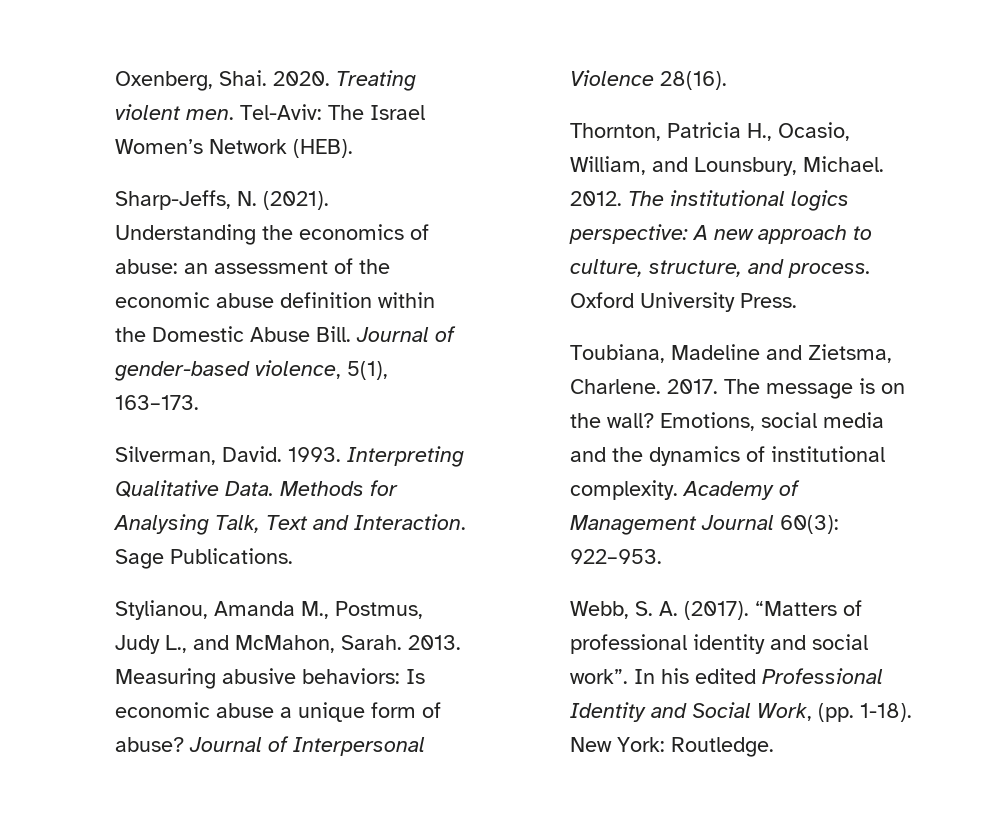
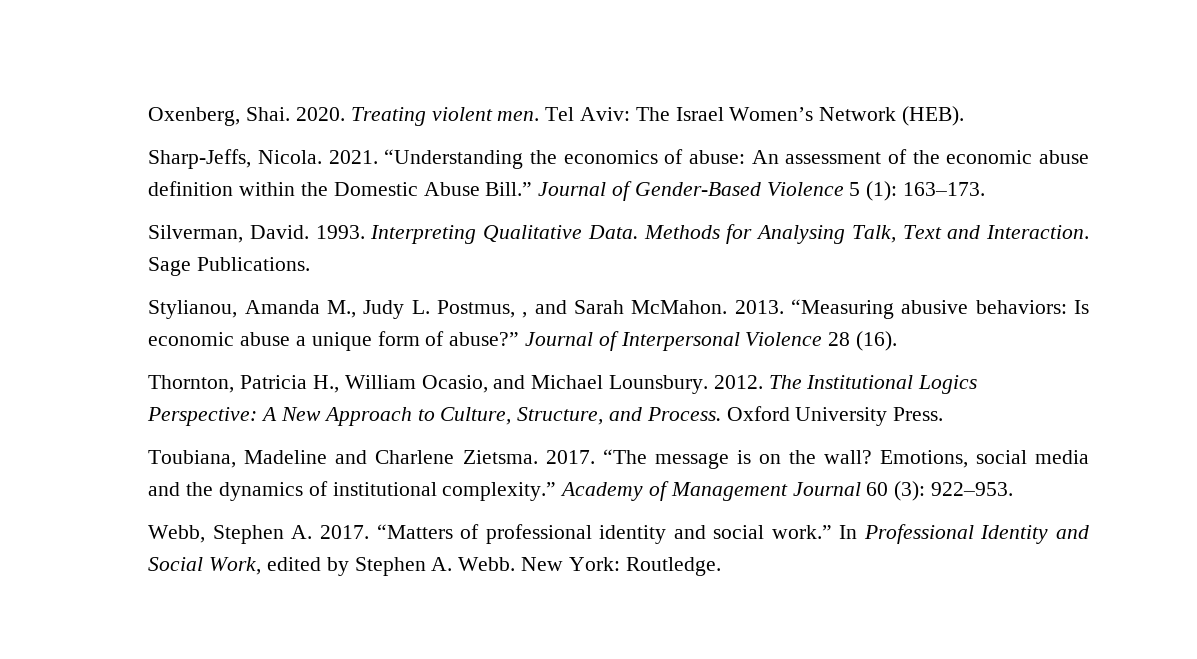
[240,104,323,120] Tel-Aviv: -> [545,107,630,121] Tel Aviv:
[237,191,330,210] [115,224,257,245] N. (2021). Understanding -> [257,149,524,169] Nicola. 2021. “Understanding
[184,263,209,274] an -> [751,150,779,164] An
[316,326,457,342] [114,360,389,381] Bill. Journal of gender-based violence, 5(1), -> [485,181,898,201] Bill.” Journal of Gender-Based Violence 5 (1):
[335,601,424,619] [115,635,462,654] [115,668,217,689] Postmus, Judy L., and McMahon, Sarah. 2013. Measuring -> [363,299,894,319] Judy L. Postmus, , and Sarah McMahon. 2013. “Measuring
[115,737,185,752] abuse? -> [449,332,520,346] abuse?”
[660,71,728,90] 28(16). -> [828,331,897,351] 28 (16).
[778,122,851,141] [570,156,885,176] [570,190,850,211] [569,224,873,244] [570,259,872,278] Ocasio, William, and Lounsbury, Michael. 2012. The institutional logics perspective: A new approach to culture, structure, and process. -> [344,375,978,394] [147,407,721,426] William Ocasio, and Michael Lounsbury. 2012. The Institutional Logics Perspective: A New Approach to Culture, Structure, and Process.
[808,344,893,363] [570,379,761,394] Zietsma, Charlene. 2017. The -> [375,449,647,464] Charlene Zietsma. 2017. “The
[570,480,679,500] complexity. -> [442,482,557,501] complexity.”
[780,515,840,534] 60(3): -> [866,481,926,501] 60 (3):
[635,601,750,620] S. A. (2017). -> [212,525,369,544] Stephen A. 2017.
[570,668,757,684] work”. In his edited -> [771,525,858,539] work.” In
[818,703,913,722] (pp. 1-18). -> [266,557,516,576] edited by Stephen A. Webb.

